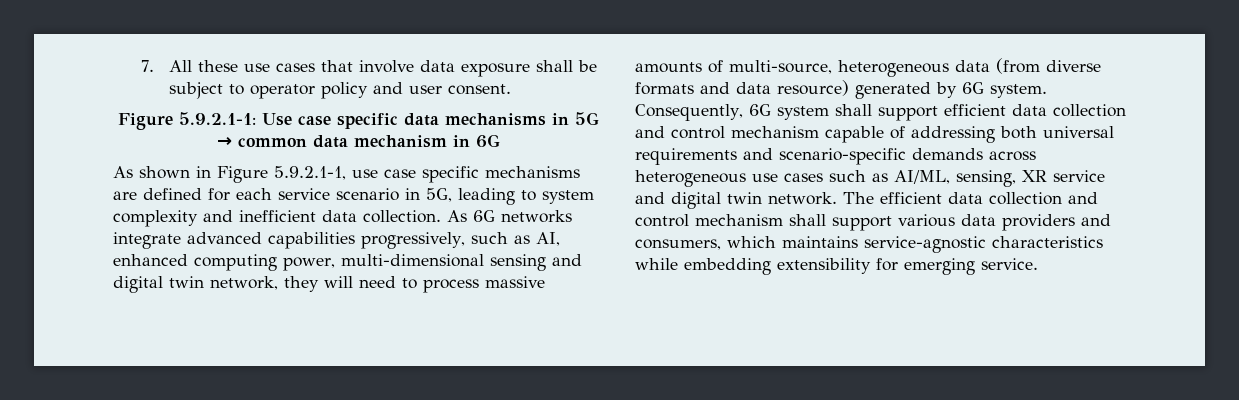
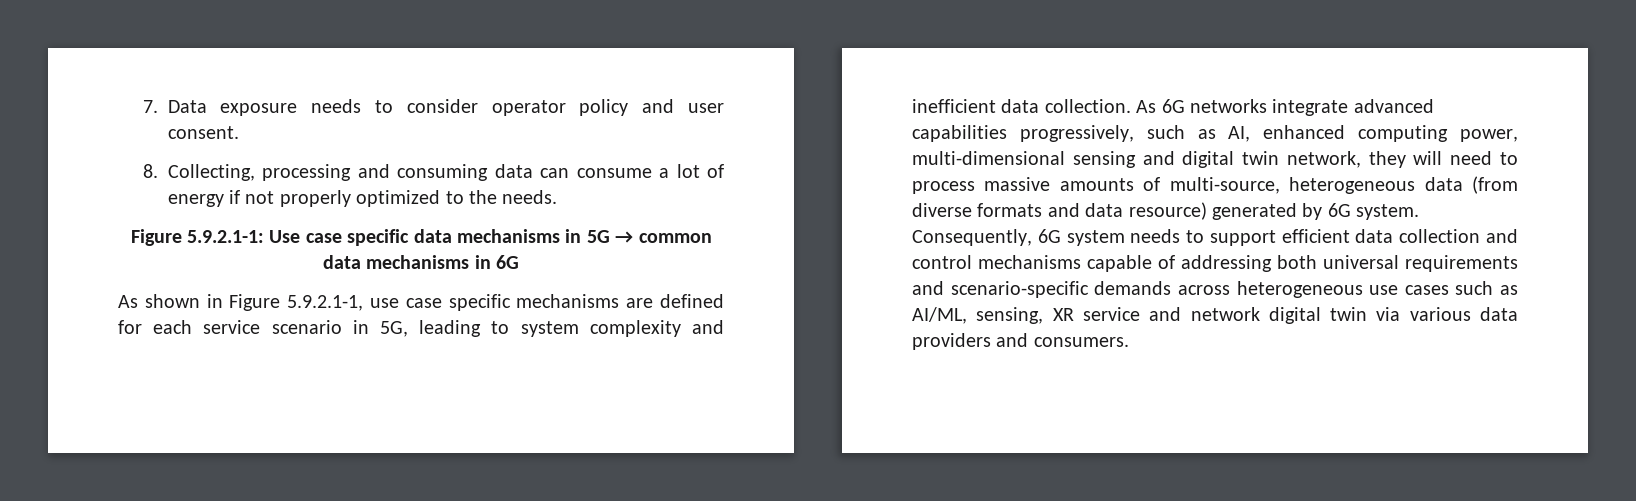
[168,60,597,77] [168,82,244,99] All these use cases that involve data exposure shall be subject to -> [167,99,478,116] Data exposure needs to consider
(511, 89) none -> [142,164,724,181] [167,190,558,207] // 8. Collecting, processing and consuming data can consume a lot of energy if not properly optimized to the needs.
[354,135,447,148] mechanism -> [366,255,470,269] mechanisms
[834,104,872,116] shall -> [1130,229,1205,243] needs to
[731,126,819,138] mechanism -> [978,255,1081,269] mechanisms
[671,192,1098,209] [635,214,1111,231] [635,236,1103,253] [635,258,1038,275] digital twin network. The efficient data collection and control mechanism shall support various data providers and consumers, which maintains service-agnostic characteristics while embedding extensibility for emerging service. -> [1190,307,1518,324] [912,333,1129,350] network digital twin via various data providers and consumers.

